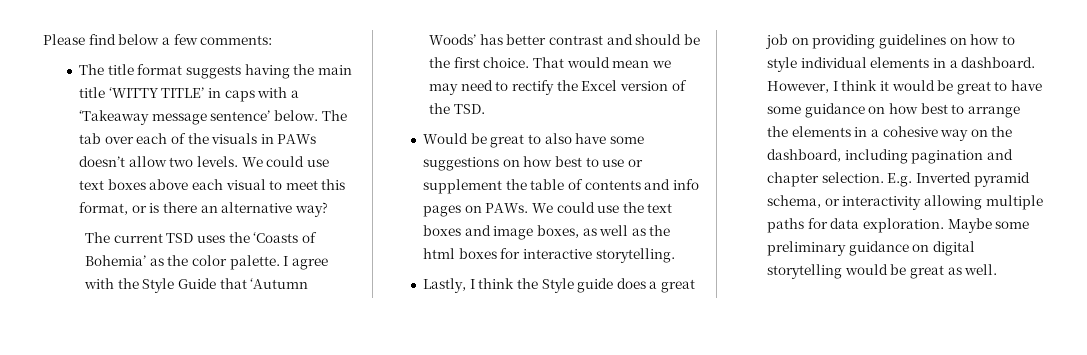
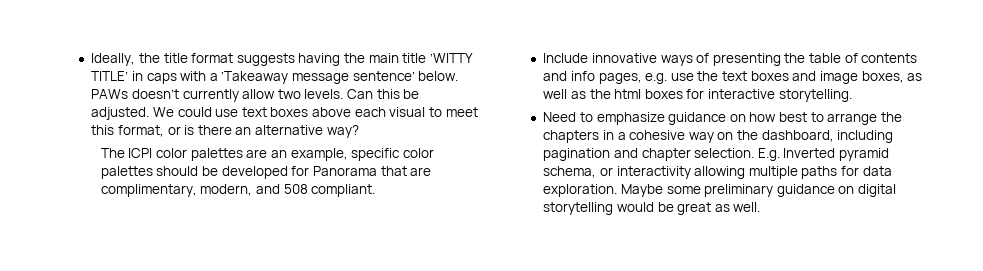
[43,34,273,45] [78,64,104,75] Please find below a few comments: // The -> [91,53,160,66] Ideally, the
[321,110,347,121] [78,133,274,144] The tab over each of the visuals in -> (459, 76) none
(125, 161) none -> [182,89,239,102] currently
(238, 161) none -> [347,89,420,99] [91,107,150,120] Can this be adjusted.
[113,232,317,243] [85,255,328,270] [84,278,309,293] [429,34,700,45] [429,57,671,68] [429,80,687,95] [429,103,485,114] [422,133,644,148] [422,156,643,171] [422,179,502,194] current TSD uses the ‘Coasts of Bohemia’ as the color palette. I agree with the Style Guide that ‘Autumn Woods’ has better contrast and should be the first choice. That would mean we may need to rectify the Excel version of the TSD. // Would be great to also have some suggestions on how best to use or supplement -> [128,148,434,161] [100,166,432,179] [100,184,376,197] [543,53,781,66] ICPI color palettes are an example, specific color palettes should be developed for Panorama that are complimentary, modern, and 508 compliant. // Include innovative ways of presenting
[422,202,595,217] pages on PAWs. We could -> [598,73,668,84] pages, e.g.
[422,278,696,293] [764,34,1015,49] [766,57,1036,72] [766,80,1043,95] [766,106,801,114] Lastly, I think the Style guide does a great job on providing guidelines on how to style individual elements in a dashboard. However, I think it would be great to have some -> [543,112,665,125] Need to emphasize
[791,126,851,137] elements -> [543,130,600,143] chapters

